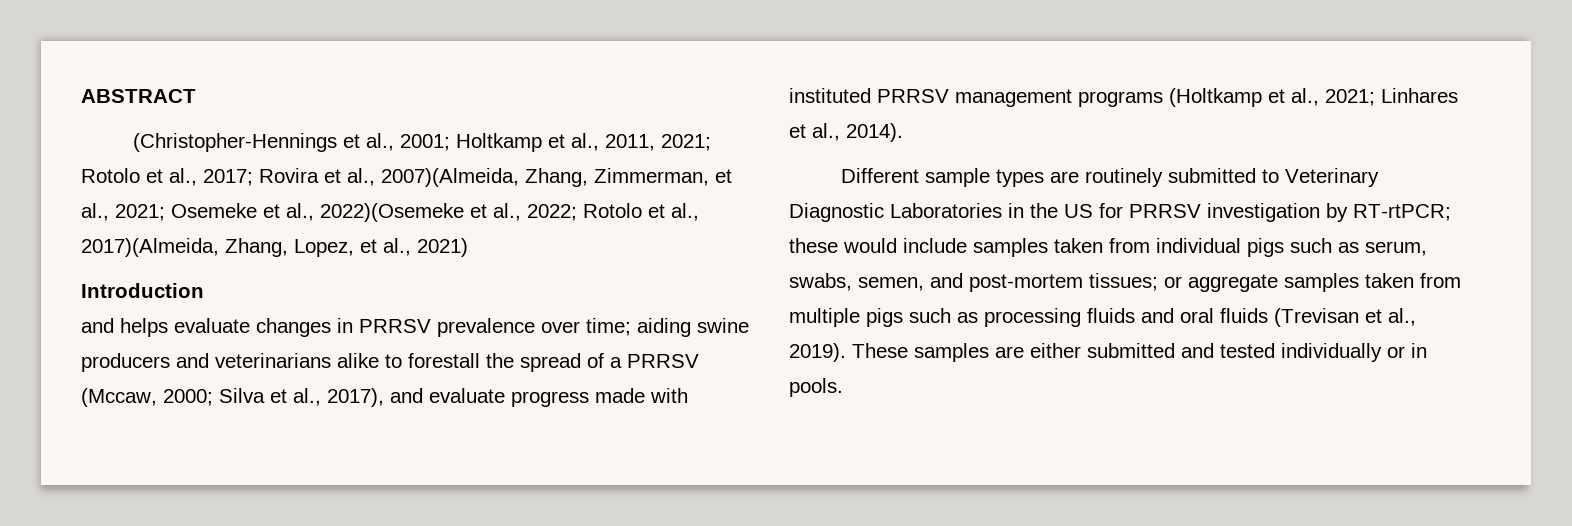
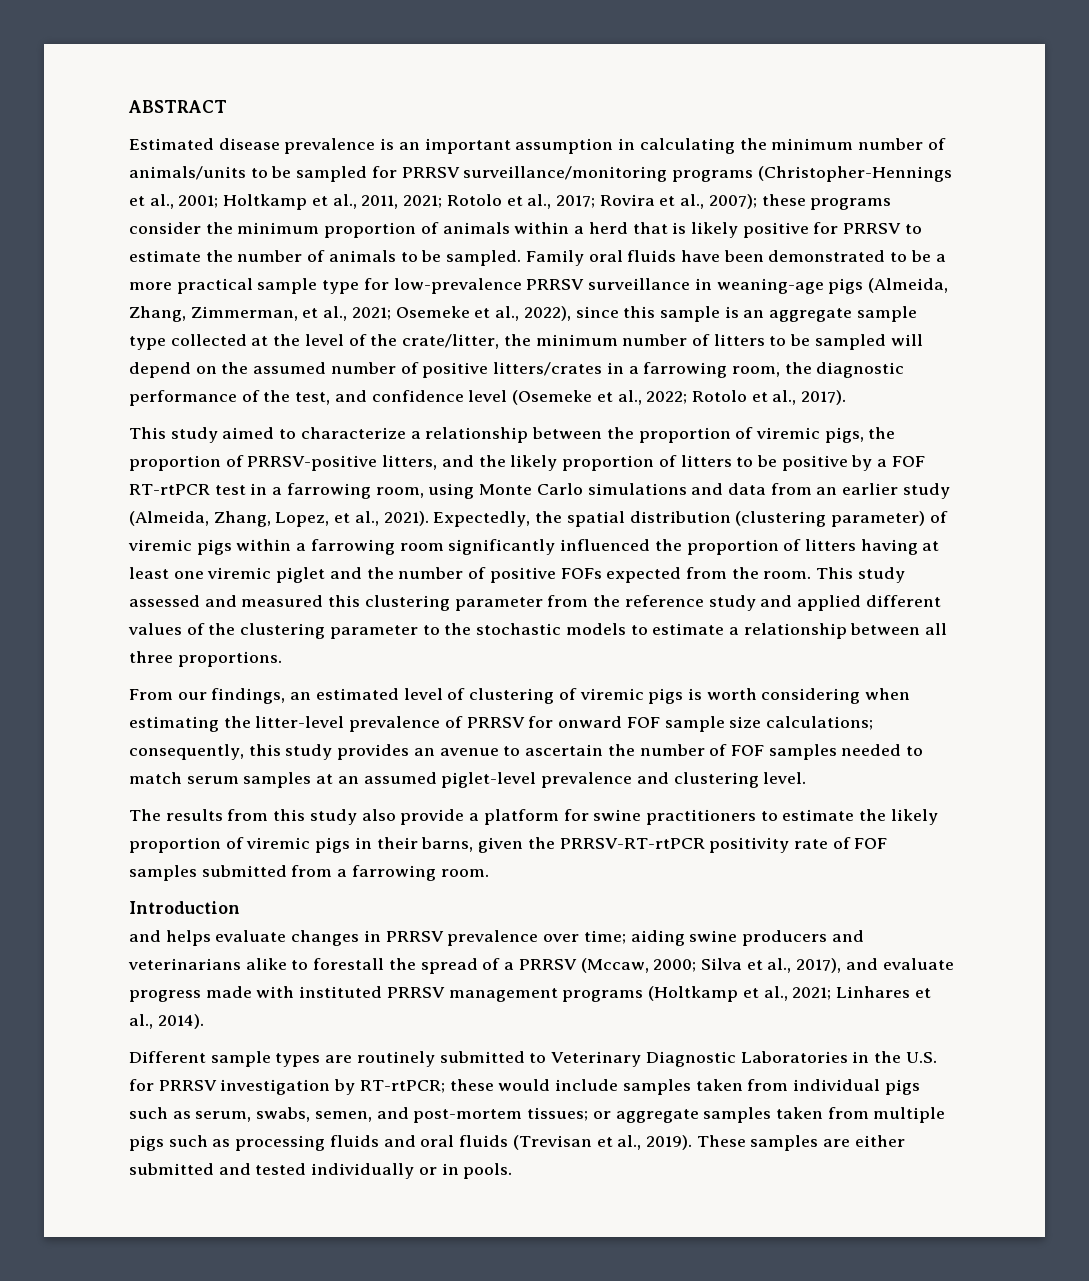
(196, 96) none -> [129,138,946,154] [129,166,754,182] Estimated disease prevalence is an important assumption in calculating the minimum number of animals/units to be sampled for PRRSV surveillance/monitoring programs
[381,168,519,187] 2007)(Almeida, -> [708,194,892,210] [129,222,922,238] [129,250,946,266] [129,278,948,294] 2007); these programs consider the minimum proportion of animals within a herd that is likely positive for PRRSV to estimate the number of animals to be sampled. Family oral fluids have been demonstrated to be a more practical sample type for low-prevalence PRRSV surveillance in weaning-age pigs (Almeida,
[320,203,464,222] 2022)(Osemeke -> [523,306,917,322] [129,334,923,350] [129,362,905,378] [129,390,593,406] 2022), since this sample is an aggregate sample type collected at the level of the crate/litter, the minimum number of litters to be sampled will depend on the assumed number of positive litters/crates in a farrowing room, the diagnostic performance of the test, and confidence level (Osemeke
[81,238,468,257] 2017)(Almeida, Zhang, Lopez, et al., 2021) -> [801,390,847,405] [129,427,896,443] [129,455,925,471] [129,483,950,499] [129,511,948,527] [128,539,940,555] [129,567,905,583] [129,595,941,611] [128,623,948,639] [129,651,282,667] [129,688,911,704] [129,716,873,732] [129,744,924,760] [129,772,807,788] [129,809,938,825] [129,837,888,853] [129,865,489,881] 2017). // This study aimed to characterize a relationship between the proportion of viremic pigs, the proportion of PRRSV-positive litters, and the likely proportion of litters to be positive by a FOF RT-rtPCR test in a farrowing room, using Monte Carlo simulations and data from an earlier study (Almeida, Zhang, Lopez, et al., 2021). Expectedly, the spatial distribution (clustering parameter) of viremic pigs within a farrowing room significantly influenced the proportion of litters having at least one viremic piglet and the number of positive FOFs expected from the room. This study assessed and measured this clustering parameter from the reference study and applied different values of the clustering parameter to the stochastic models to estimate a relationship between all three proportions. // From our findings, an estimated level of clustering of viremic pigs is worth considering when estimating the litter-level prevalence of PRRSV for onward FOF sample size calculations; consequently, this study provides an avenue to ascertain the number of FOF samples needed to match serum samples at an assumed piglet-level prevalence and clustering level. // The results from this study also provide a platform for swine practitioners to estimate the likely proportion of viremic pigs in their barns, given the PRRSV-RT-rtPCR positivity rate of FOF samples submitted from a farrowing room.
[1064,204,1093,218] US -> [905,1052,937,1063] U.S.

